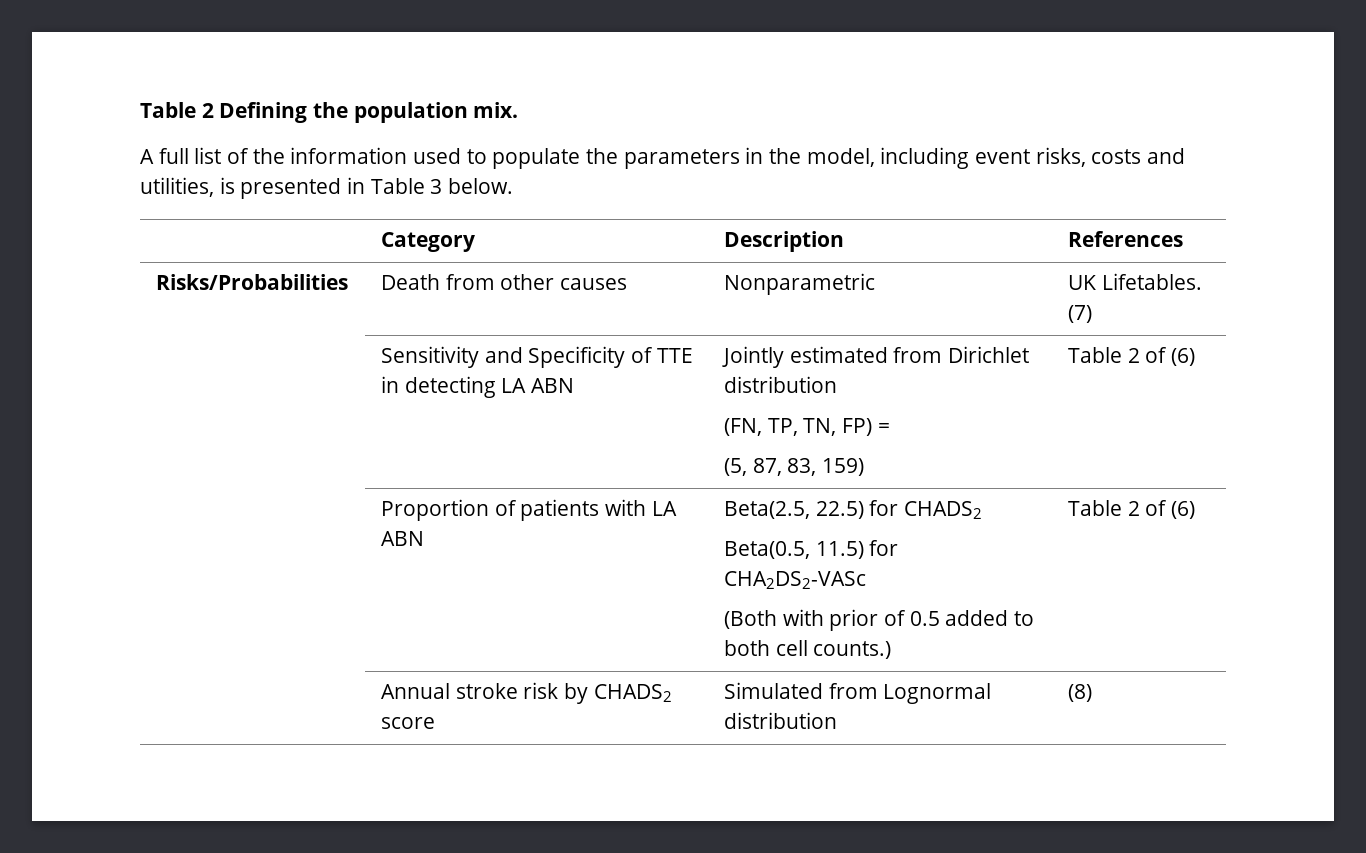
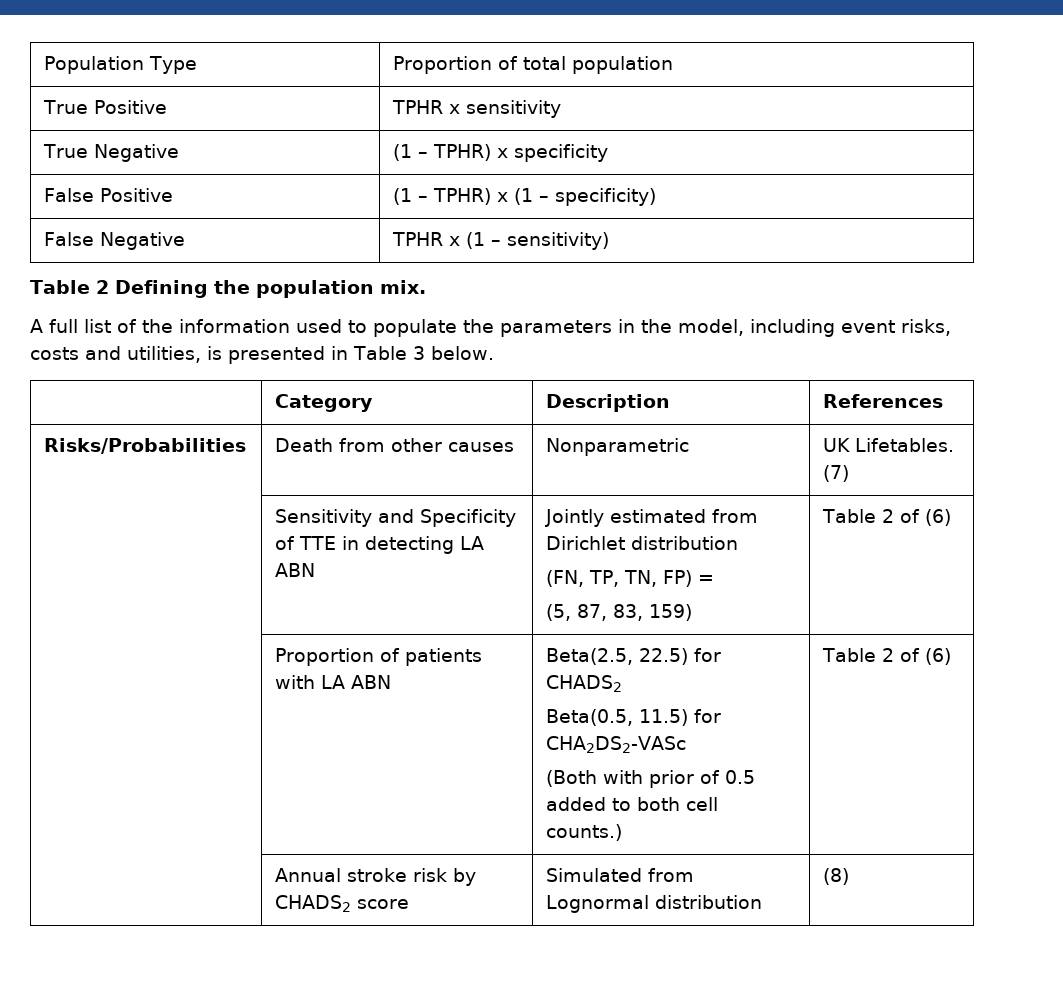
(140, 110) none -> [44,56,198,74] [393,56,674,74] [43,100,168,114] [392,100,562,118] [43,144,180,162] [393,144,609,162] [44,188,174,202] [393,188,657,206] [44,232,186,250] [392,232,610,250] Population Type | Proportion of total population // True Positive | TPHR x sensitivity // True Negative | (1 – TPHR) x specificity // False Positive | (1 – TPHR) x (1 – specificity) // False Negative | TPHR x (1 – sensitivity) //

